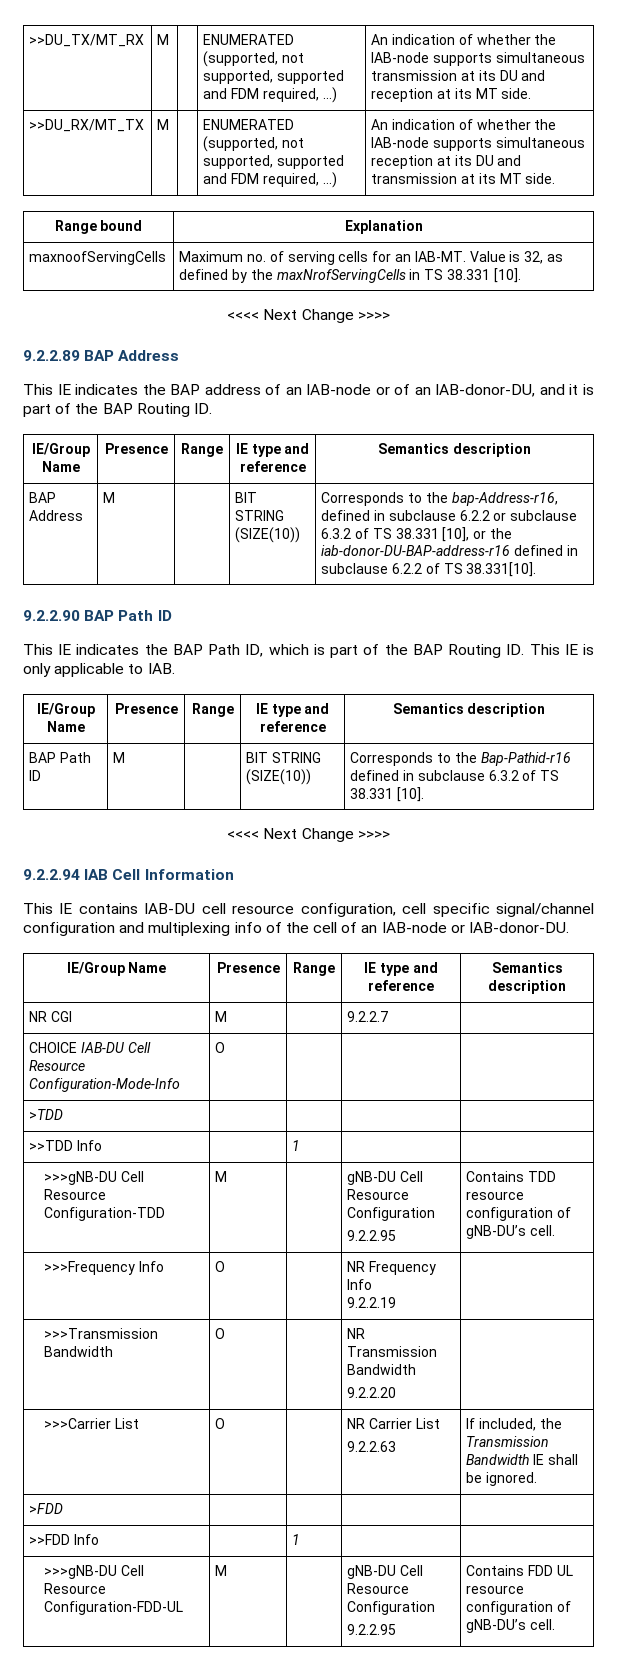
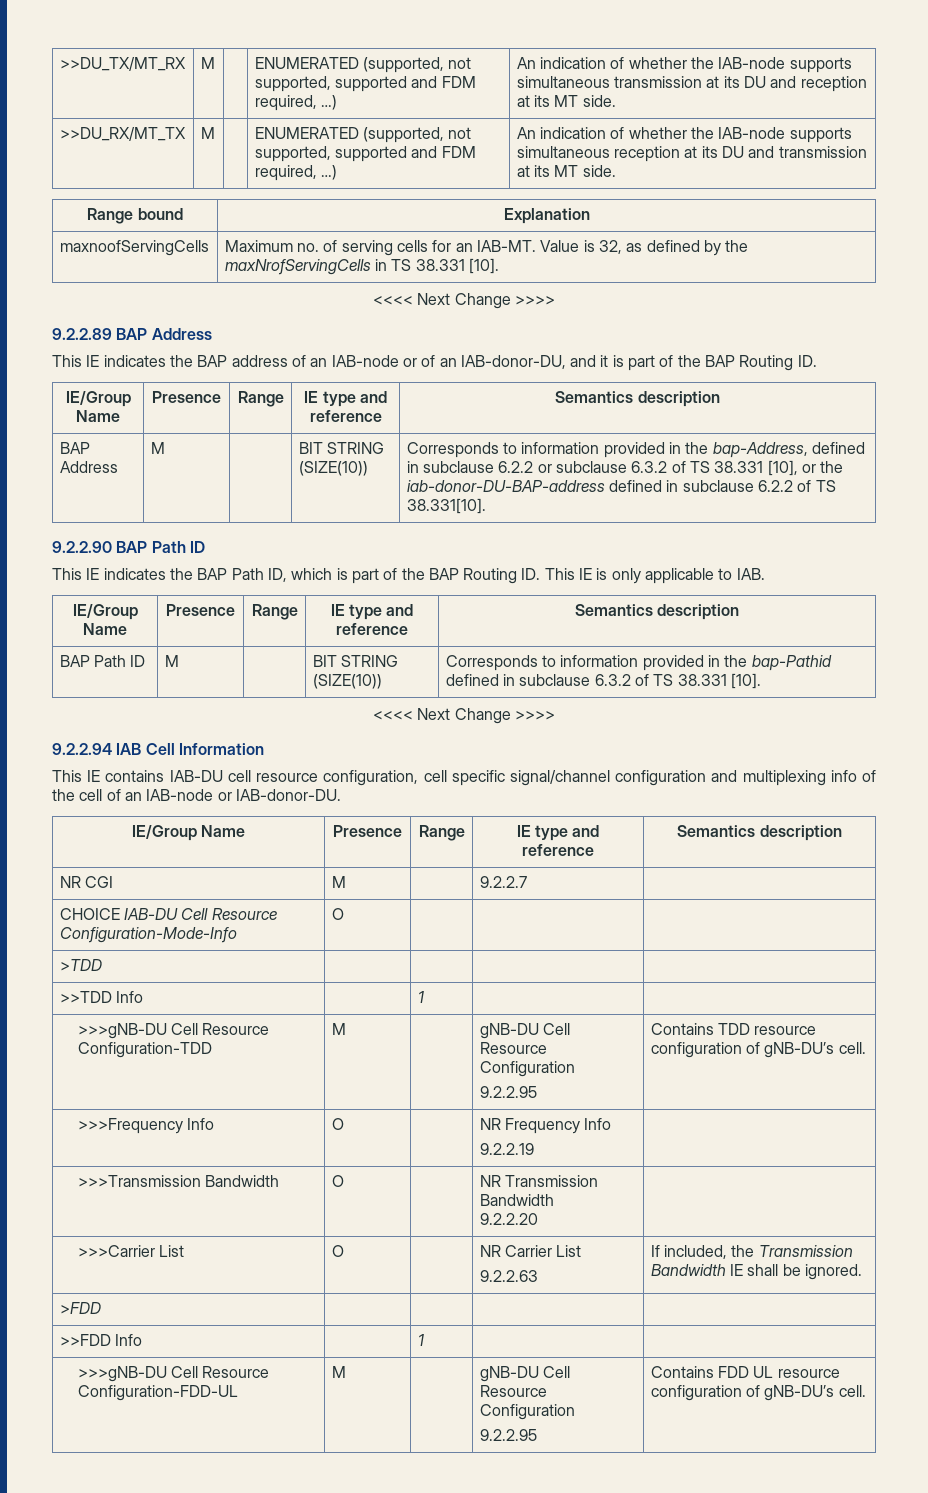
[425,492,558,506] the bap-Address-r16, -> [521,442,808,458] information provided in the bap-Address,
[321,545,511,556] iab-donor-DU-BAP-address-r16 -> [406,480,605,492] iab-donor-DU-BAP-address
[454,752,571,766] the Bap-Pathid-r16 -> [560,655,832,671] information provided in the bap-Pathid

